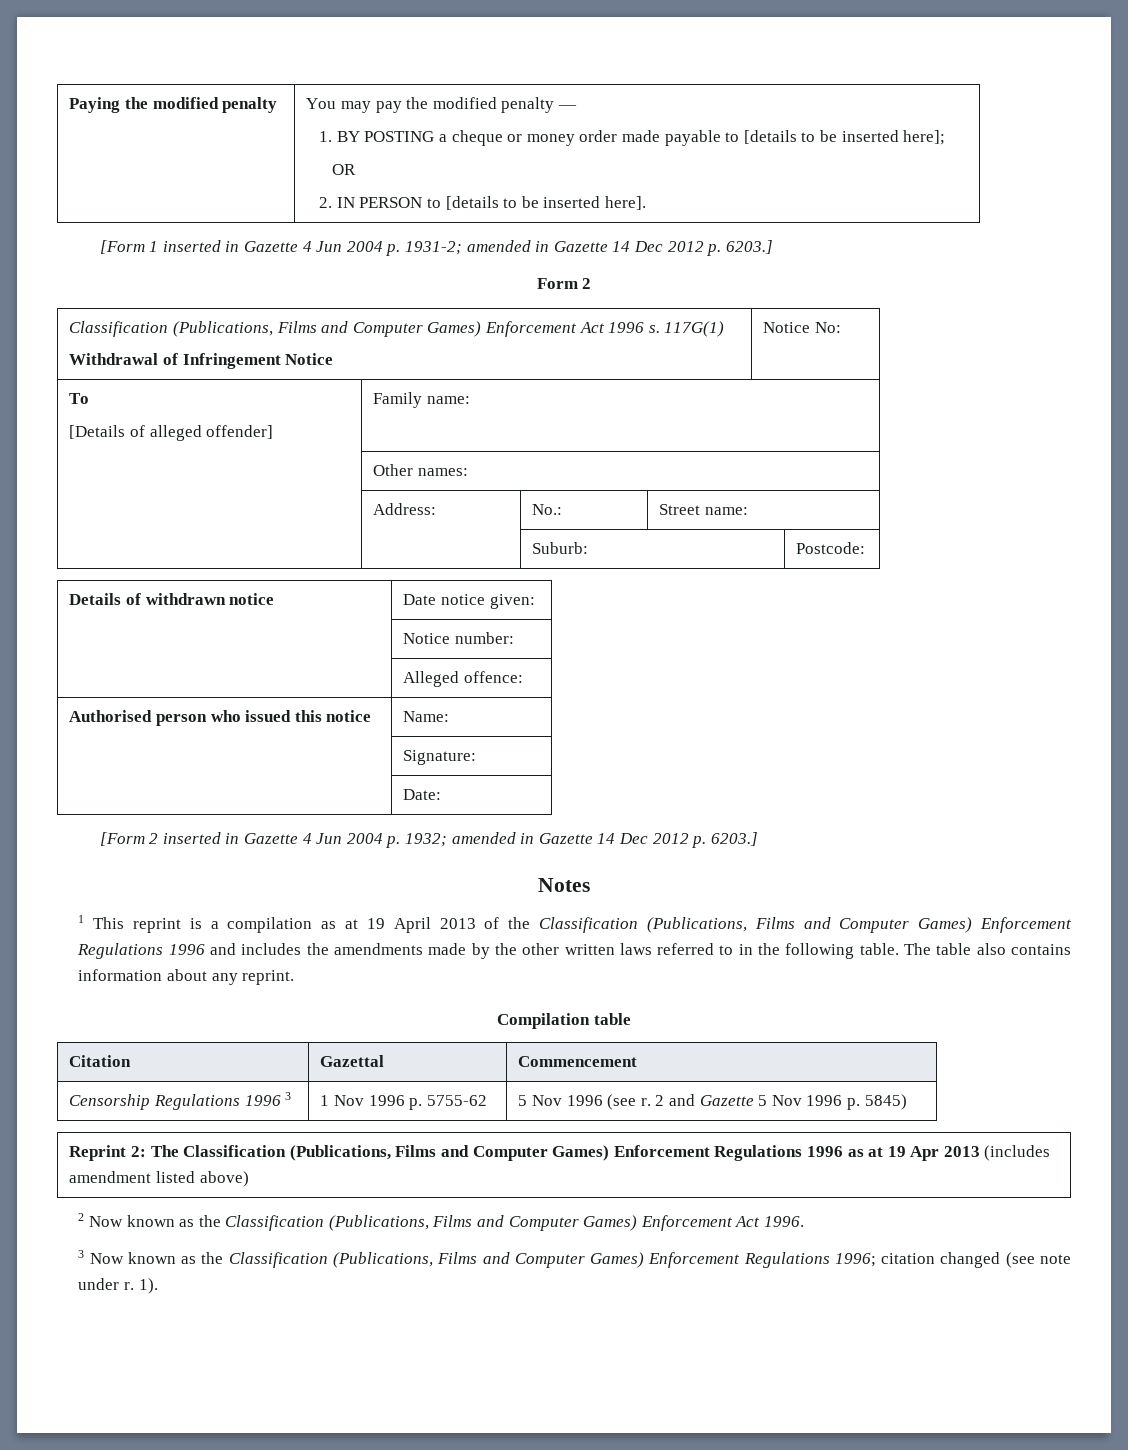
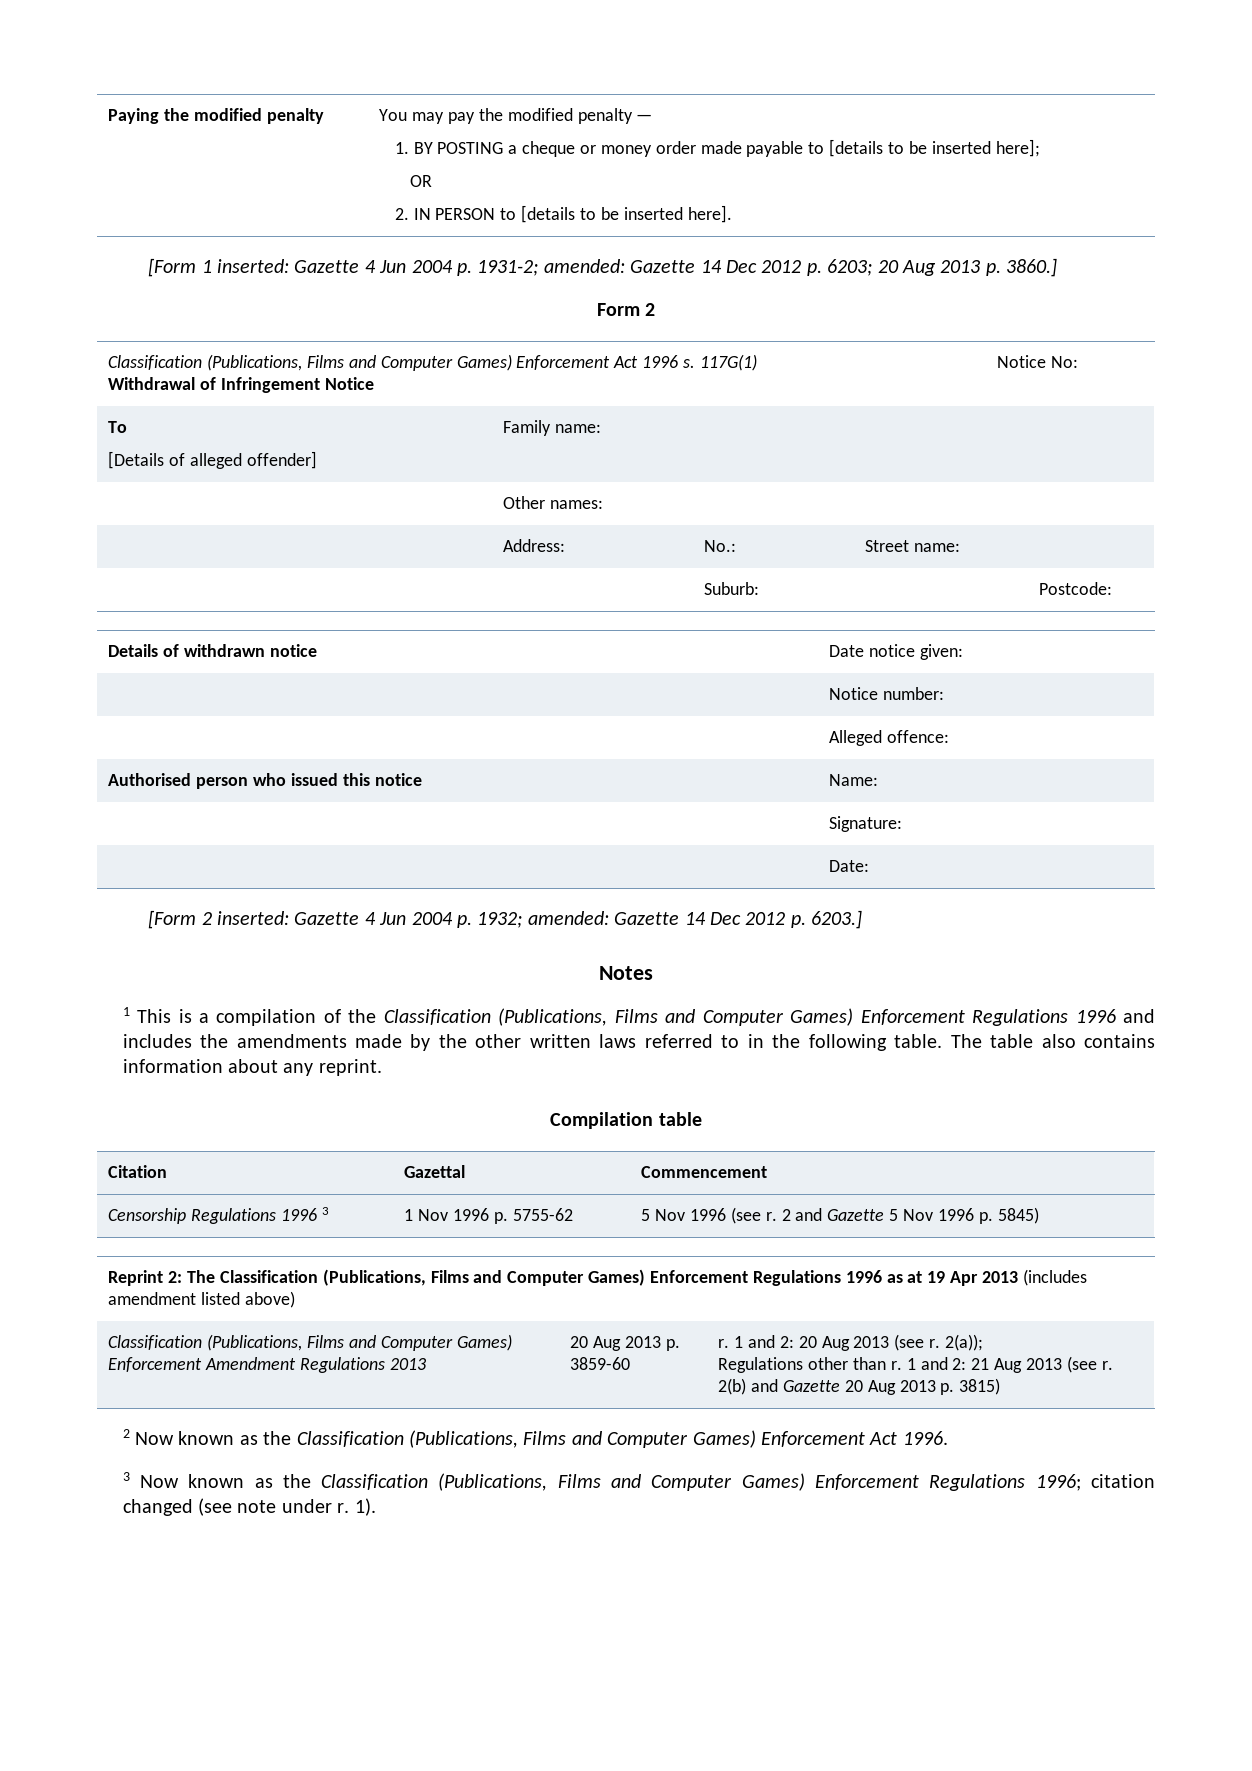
[162,240,240,252] inserted in -> [216,259,289,273] inserted:
[466,240,773,256] amended in Gazette 14 Dec 2012 p. 6203.] -> [543,258,1058,277] amended: Gazette 14 Dec 2012 p. 6203; 20 Aug 2013 p. 3860.]
[162,832,240,844] inserted in -> [216,911,289,925] inserted:
[451,832,535,844] amended in -> [527,911,609,925] amended:
[132,918,181,933] reprint -> (172, 1016) none
[321,917,476,933] as at 19 April 2013 -> (317, 1017) none
(249, 1179) none -> [108,1334,512,1351] [108,1357,426,1373] [570,1336,680,1351] [570,1357,631,1370] [718,1334,984,1351] [718,1356,1113,1373] [718,1378,1001,1395] // Classification (Publications, Films and Computer Games) Enforcement Amendment Regulations 2013 | 20 Aug 2013 p. 3859-60 | r. 1 and 2: 20 Aug 2013 (see r. 2(a)); // Regulations other than r. 1 and 2: 21 Aug 2013 (see r. 2(b) and Gazette 20 Aug 2013 p. 3815)

